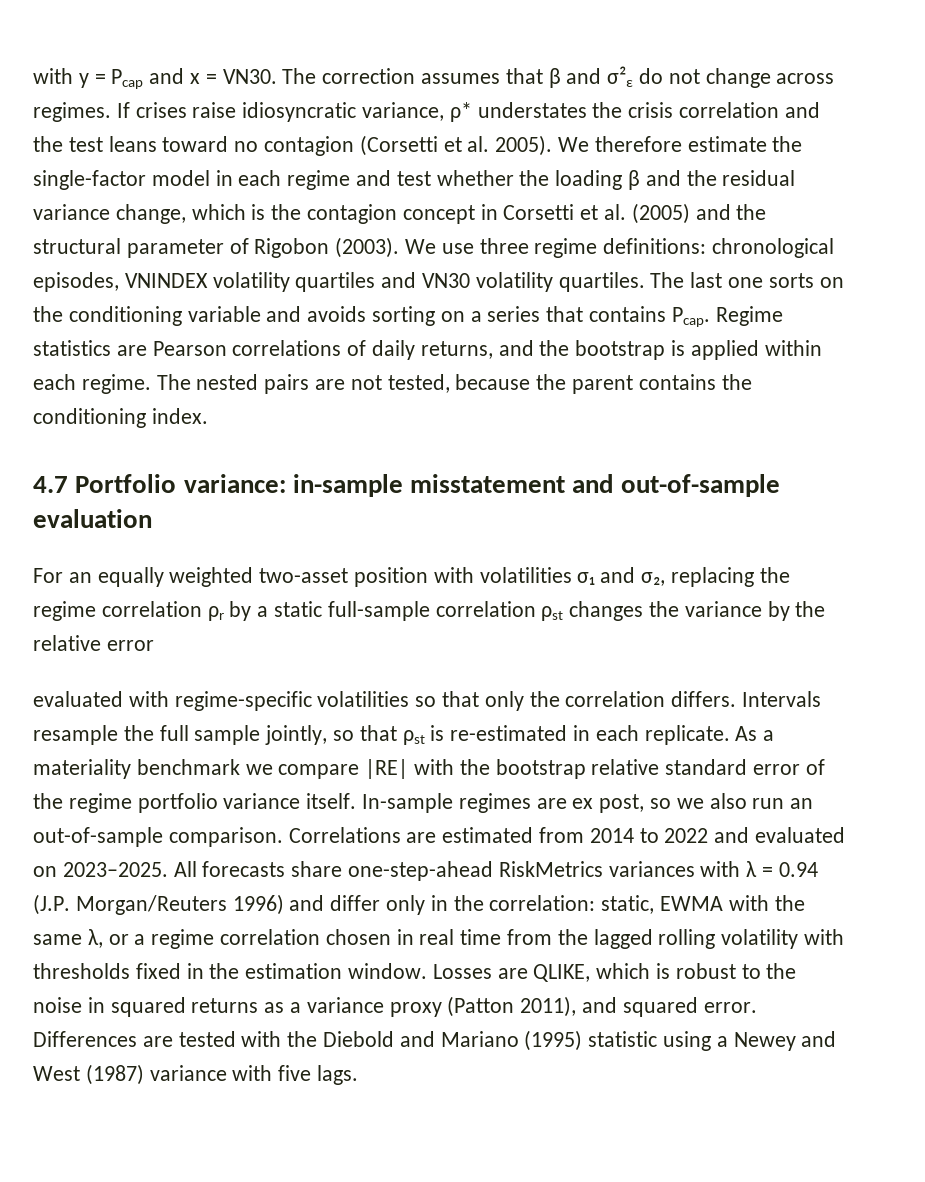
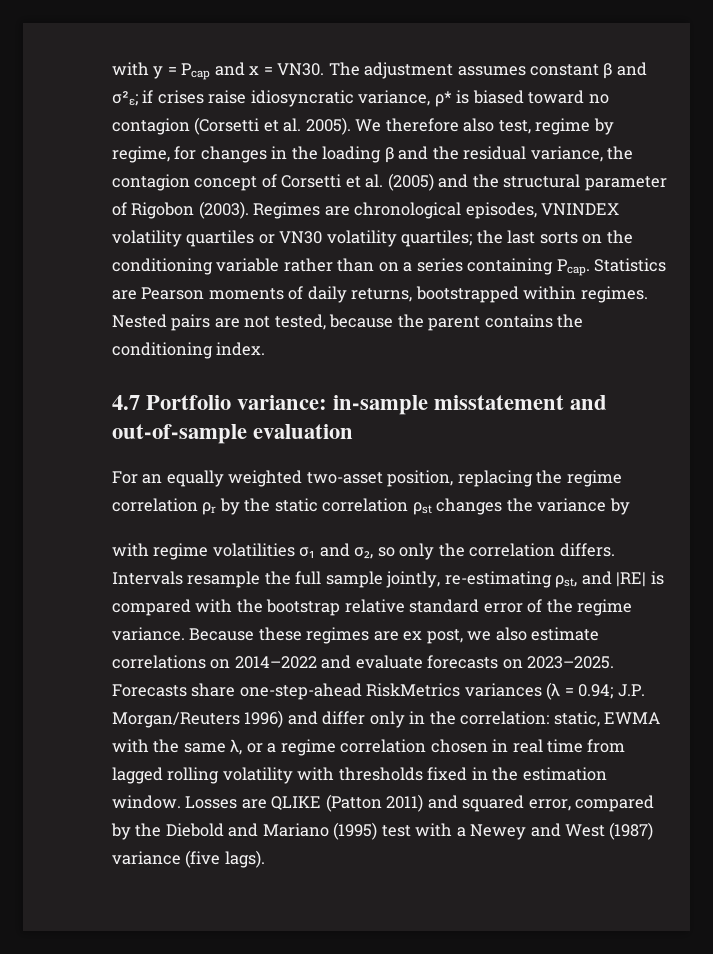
[322,66,835,88] [33,102,130,122] correction assumes that β and σ²ε do not change across regimes. If -> [364,62,647,79] [112,90,154,106] adjustment assumes constant β and σ²ε; if
[477,102,820,118] [33,136,157,152] understates the crisis correlation and the test leans -> [456,90,524,104] is biased
[687,136,803,152] [33,170,514,190] estimate the single-factor model in each regime and test whether -> [463,118,614,135] [112,146,288,163] also test, regime by regime, for changes in
[33,204,266,224] variance change, which is -> [530,146,603,162] variance,
[480,204,498,220] in -> [261,174,277,188] of
[405,238,707,258] We use three regime definitions: -> [253,202,350,219] Regimes are
[381,272,417,288] and -> [258,234,275,244] or
[558,272,764,292] quartiles. The last one -> [401,230,536,247] quartiles; the last
[266,306,783,327] [33,340,111,356] and avoids sorting on a series that contains Pcap. Regime statistics -> [283,258,667,276] rather than on a series containing Pcap. Statistics
[232,340,342,356] correlations -> [208,288,284,300] moments
[498,340,822,360] [33,374,259,394] and the bootstrap is applied within each regime. The nested -> [415,286,648,303] [112,314,167,328] bootstrapped within regimes. Nested
[354,567,666,587] position with volatilities σ₁ and σ₂, -> [387,470,454,487] position,
[257,601,430,621] a static full-sample -> [244,498,318,512] the static
[795,601,826,617] [33,635,154,651] [33,691,480,711] the relative error // evaluated with regime-specific volatilities so that -> [112,543,395,560] // with regime volatilities σ₁ and σ₂, so
[333,725,775,745] [33,759,409,779] so that ρst is re-estimated in each replicate. As a materiality benchmark we compare |RE| -> [444,571,664,588] [112,599,191,616] re-estimating ρst, and |RE| is compared
[137,793,454,813] portfolio variance itself. In-sample -> [112,627,302,641] variance. Because these
[650,798,672,809] so -> (463, 636) none
[752,798,814,809] [33,827,846,847] [33,861,818,881] [33,894,70,915] run an out-of-sample comparison. Correlations are estimated from 2014 to 2022 and evaluated on 2023–2025. All forecasts share one-step-ahead RiskMetrics variances with λ = 0.94 (J.P. -> [531,627,600,641] [112,655,615,669] [112,682,645,700] estimate correlations on 2014–2022 and evaluate forecasts on 2023–2025. Forecasts share one-step-ahead RiskMetrics variances (λ = 0.94; J.P.
[557,929,588,945] the -> (626, 746) none
[533,963,797,982] [33,996,757,1017] [33,1031,282,1047] QLIKE, which is robust to the noise in squared returns as a variance proxy (Patton 2011), and squared error. Differences are tested with -> [271,794,655,812] [111,823,131,840] QLIKE (Patton 2011) and squared error, compared by
[588,1031,712,1051] statistic using -> [381,823,453,837] test with
[232,1065,359,1085] with five lags. -> [185,850,265,868] (five lags).

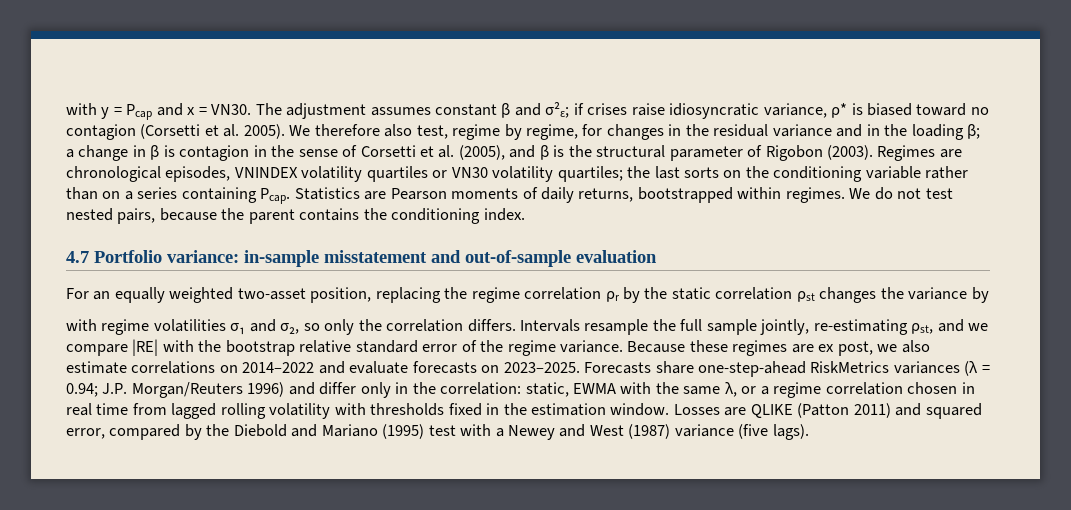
[322,146,634,163] [112,173,469,191] loading β and the residual variance, the contagion concept of Corsetti et al. (2005) and -> [713,124,981,140] [66,145,565,161] residual variance and in the loading β; a change in β is contagion in the sense of Corsetti et al. (2005), and β is
[112,314,326,331] Nested pairs are not tested, -> [849,187,953,200] [66,208,156,224] We do not test nested pairs,
[616,571,664,587] [112,599,191,616] |RE| is compared -> [968,323,989,331] [66,339,159,356] we compare |RE|

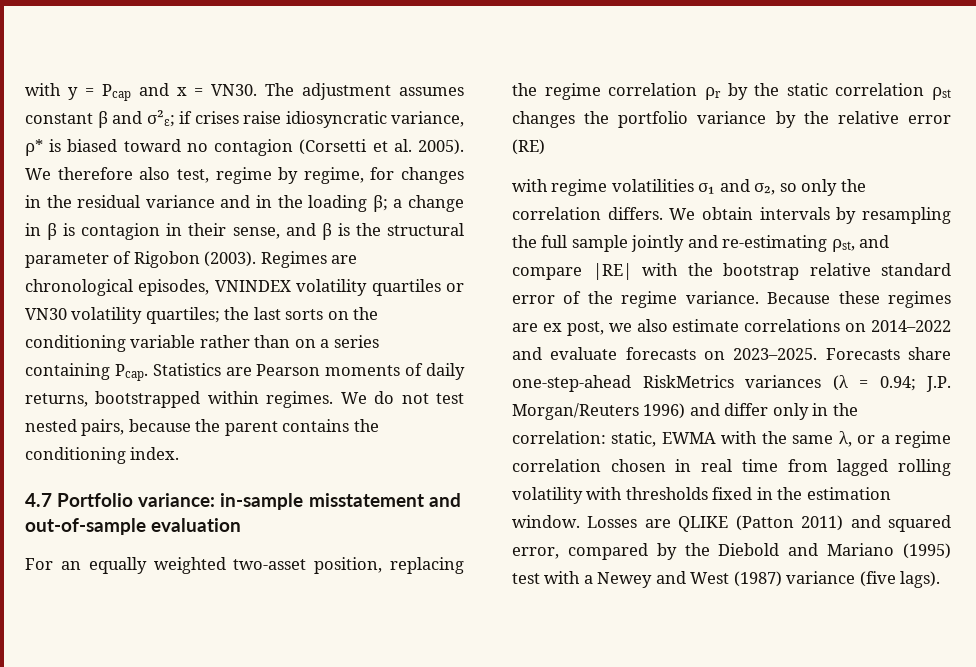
[271,145,505,160] the sense of Corsetti et al. (2005), -> [188,223,280,239] their sense,
(904, 293) none -> [618,111,689,128] portfolio
(989, 295) none -> [803,111,951,124] [512,139,545,155] the relative error (RE)
[520,319,649,335] Intervals resample -> [669,207,951,224] We obtain intervals by resampling
[760,319,810,335] jointly, -> [631,235,718,252] jointly and
[968,323,989,331] we -> (890, 241) none

